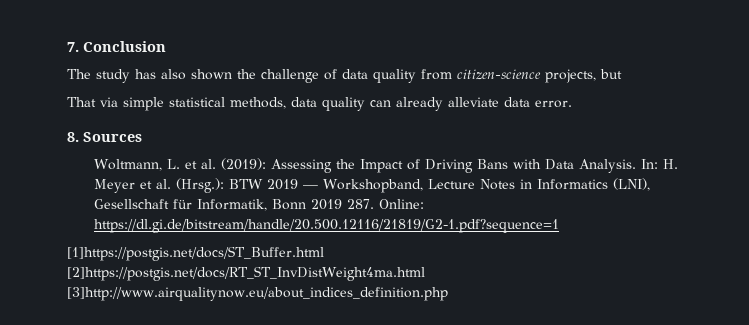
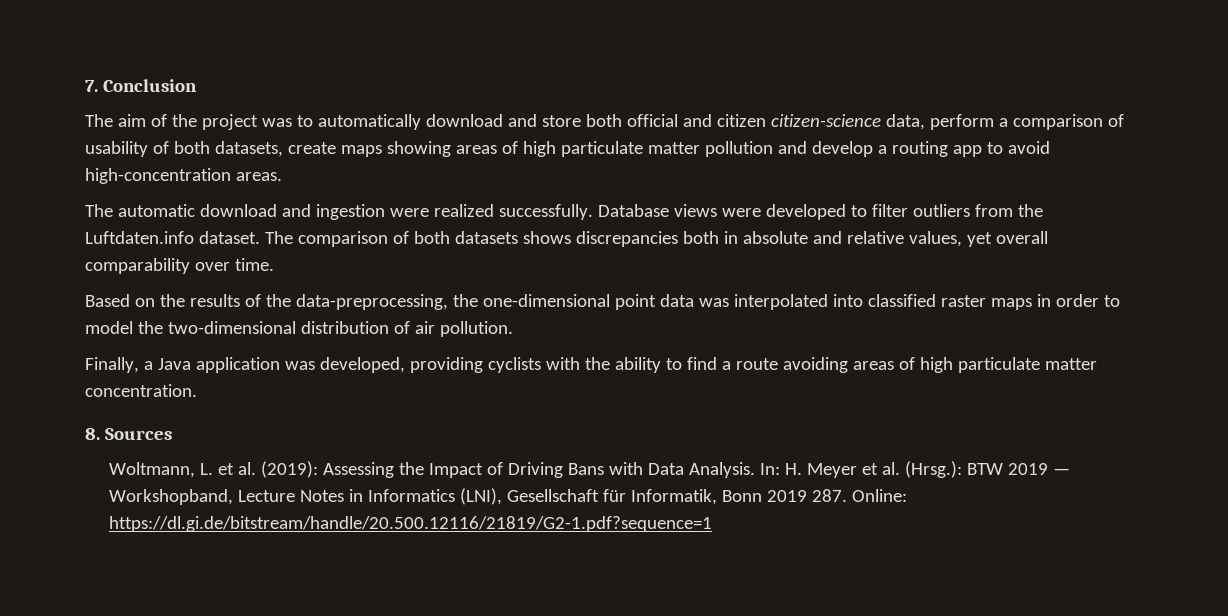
[96,69,622,83] [67,97,572,111] study has also shown the challenge of data quality from citizen-science projects, but // That via simple statistical methods, data quality can already alleviate data error. -> [117,114,1124,130] [85,141,1050,157] [85,168,282,184] [85,204,1043,220] [85,231,1048,247] [85,258,274,274] [85,294,1120,310] [85,321,513,337] [85,357,1097,373] [85,384,197,397] aim of the project was to automatically download and store both official and citizen citizen-science data, perform a comparison of usability of both datasets, create maps showing areas of high particulate matter pollution and develop a routing app to avoid high-concentration areas. // The automatic download and ingestion were realized successfully. Database views were developed to filter outliers from the Luftdaten.info dataset. The comparison of both datasets shows discrepancies both in absolute and relative values, yet overall comparability over time. // Based on the results of the data-preprocessing, the one-dimensional point data was interpolated into classified raster maps in order to model the two-dimensional distribution of air pollution. // Finally, a Java application was developed, providing cyclists with the ability to find a route avoiding areas of high particulate matter concentration.
[67,246,324,261] [67,266,425,281] [67,287,448,301] // [1]https://postgis.net/docs/ST_Buffer.html [2]https://postgis.net/docs/RT_ST_InvDistWeight4ma.html [3]http://www.airqualitynow.eu/about_indices_definition.php -> (712, 524) none

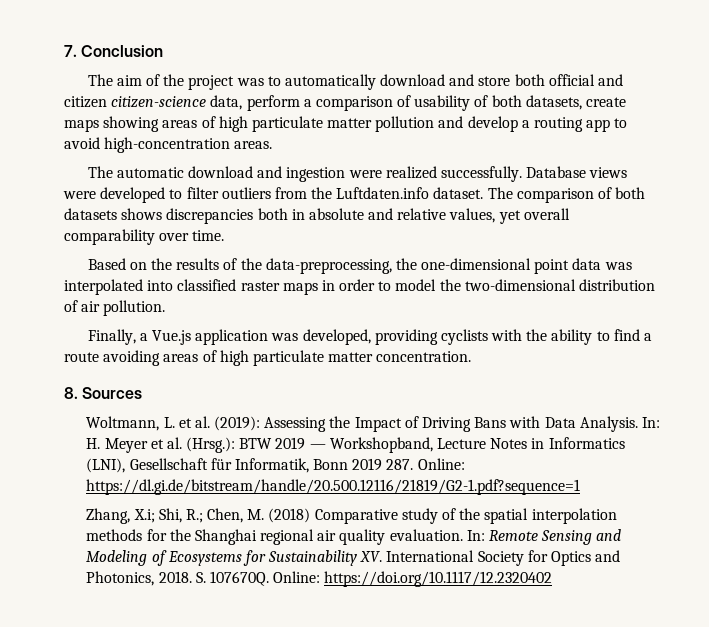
[157,358,191,370] Java -> [151,330,191,345] Vue.js
(712, 524) none -> [86,508,617,524] [86,529,622,545] [86,550,621,566] [86,571,553,587] // Zhang, X.i; Shi, R.; Chen, M. (2018) Comparative study of the spatial interpolation methods for the Shanghai regional air quality evaluation. In: Remote Sensing and Modeling of Ecosystems for Sustainability XV. International Society for Optics and Photonics, 2018. S. 107670Q. Online: https://doi.org/10.1117/12.2320402

